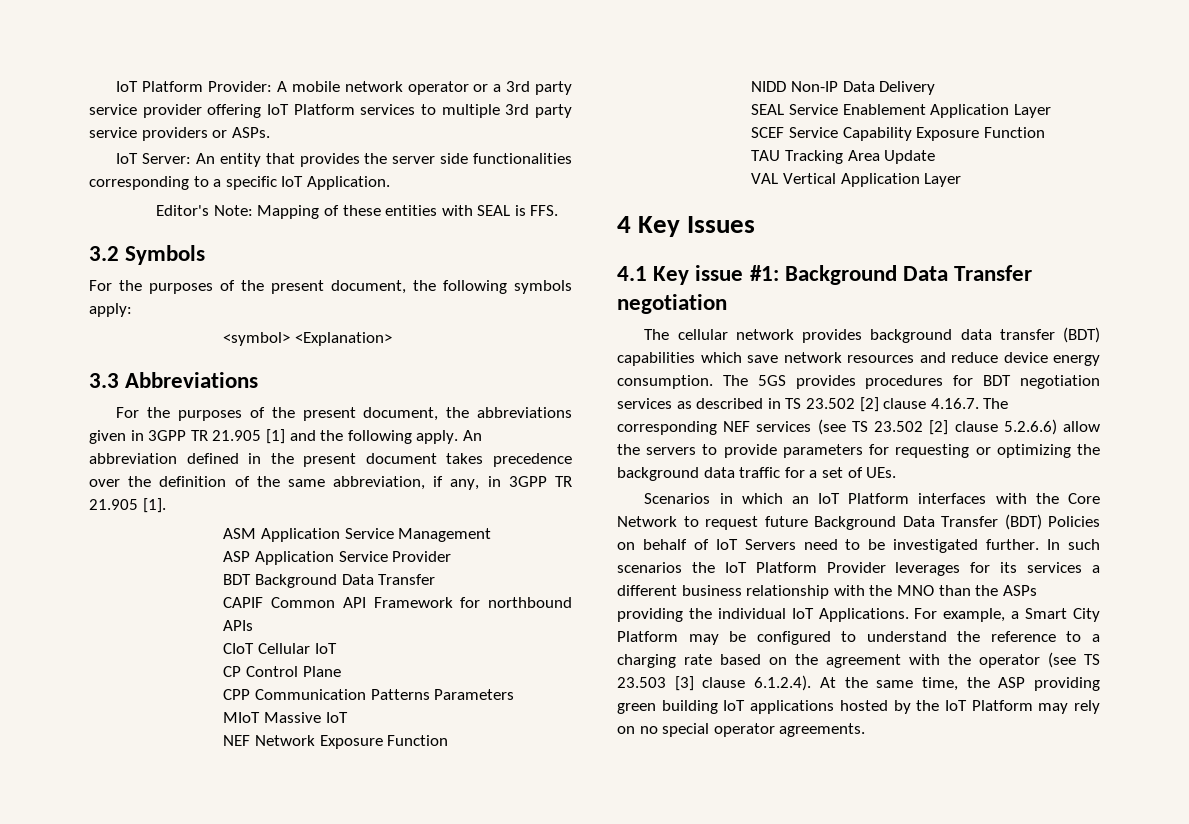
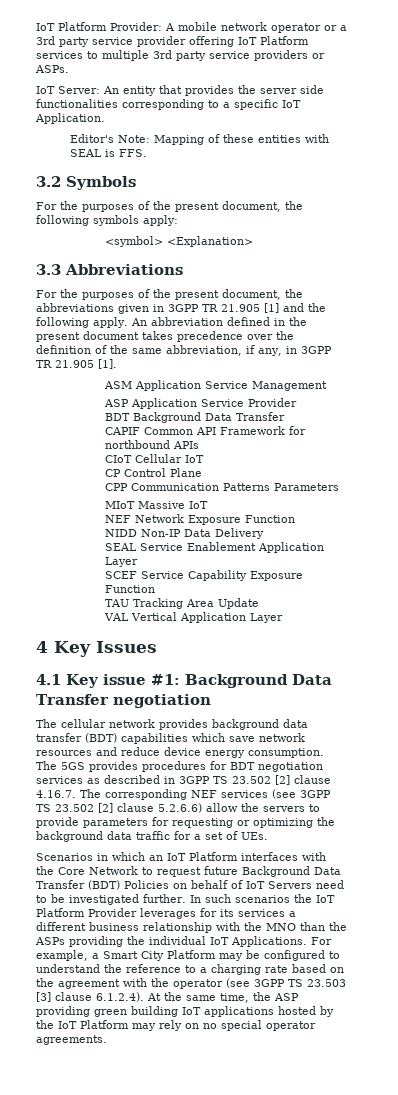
(781, 403) none -> [179,776,210,784] 3GPP
(846, 427) none -> [300,790,331,798] 3GPP
(1076, 660) none -> [254,979,285,987] 3GPP

